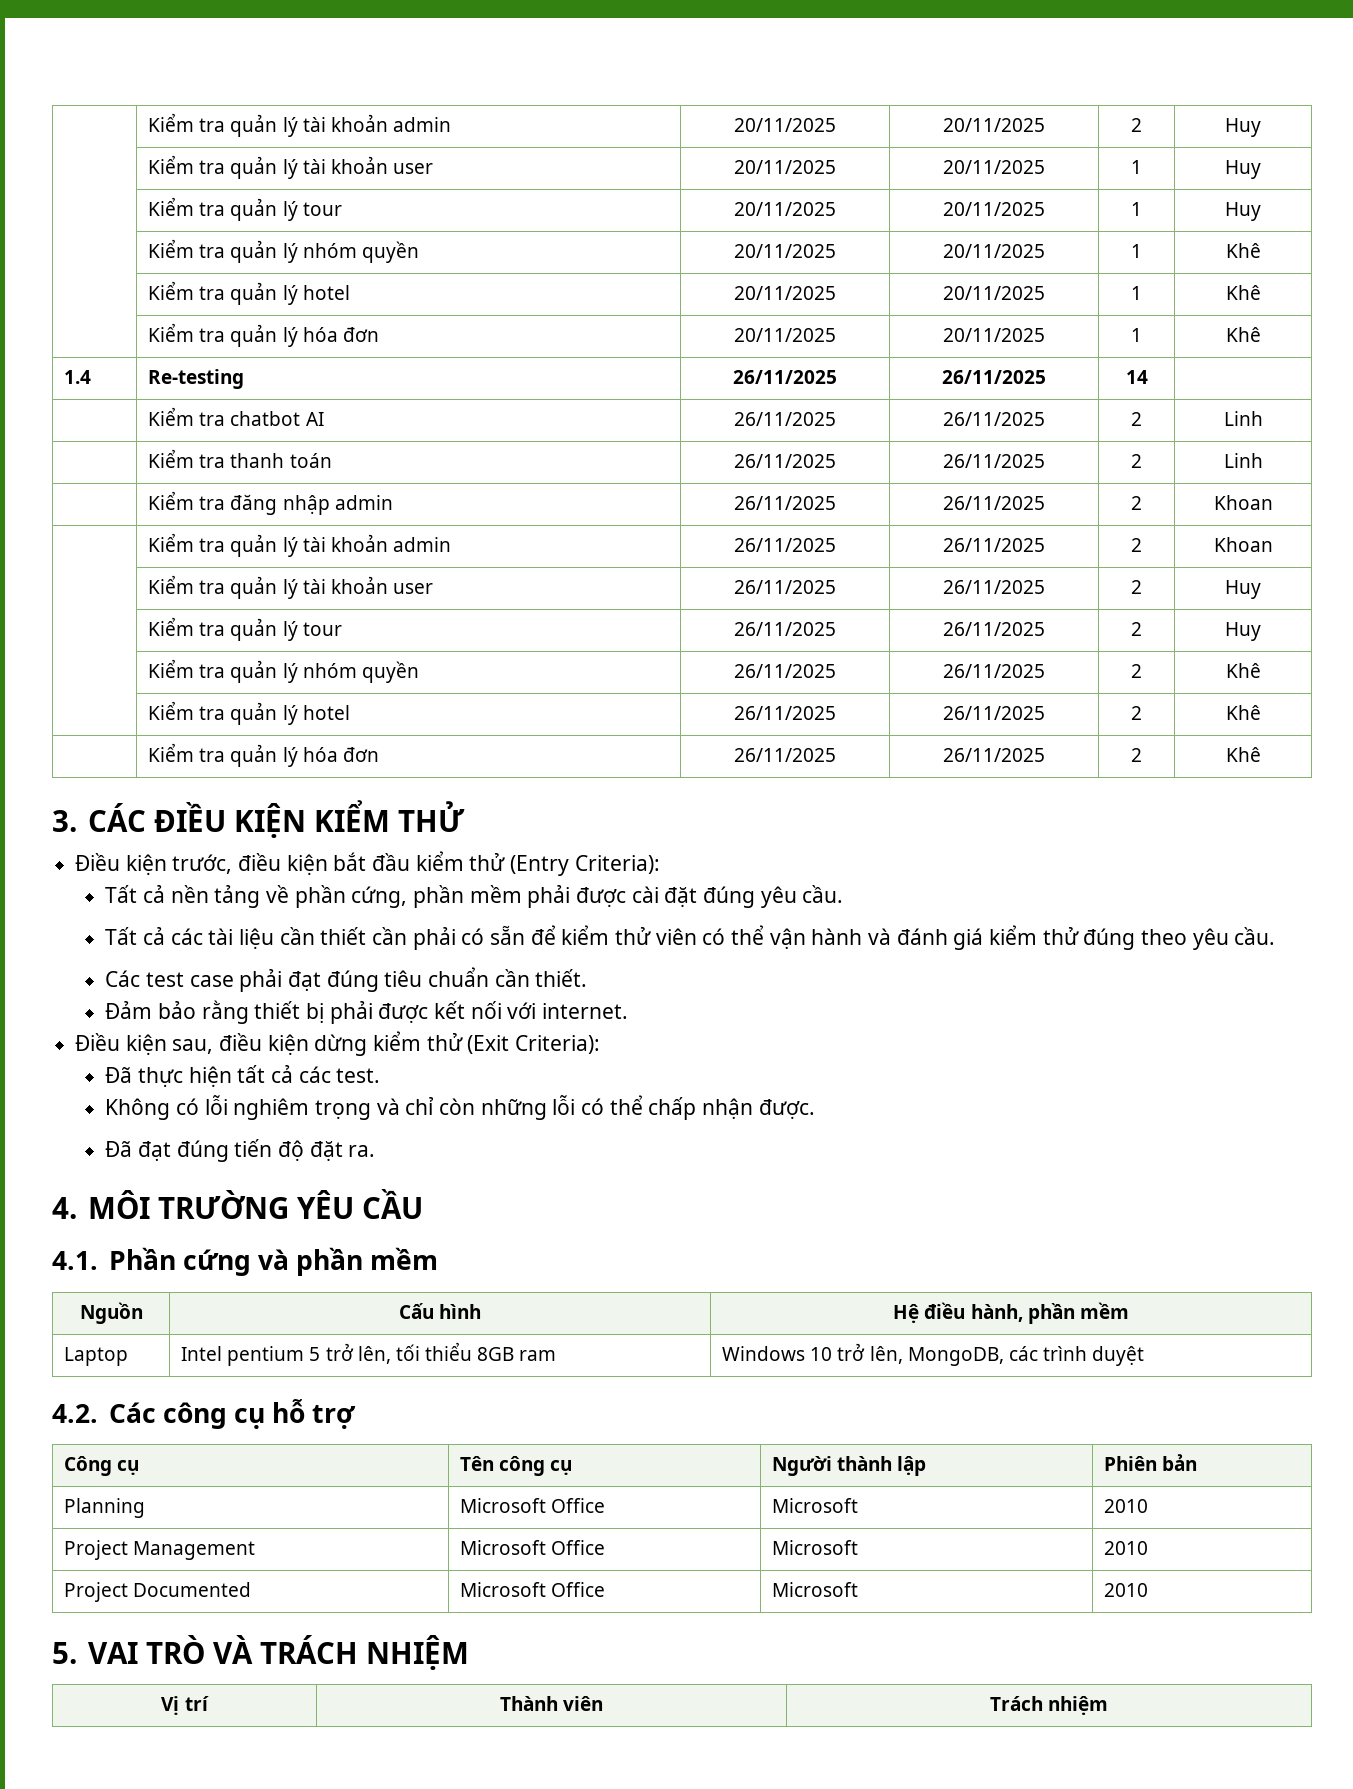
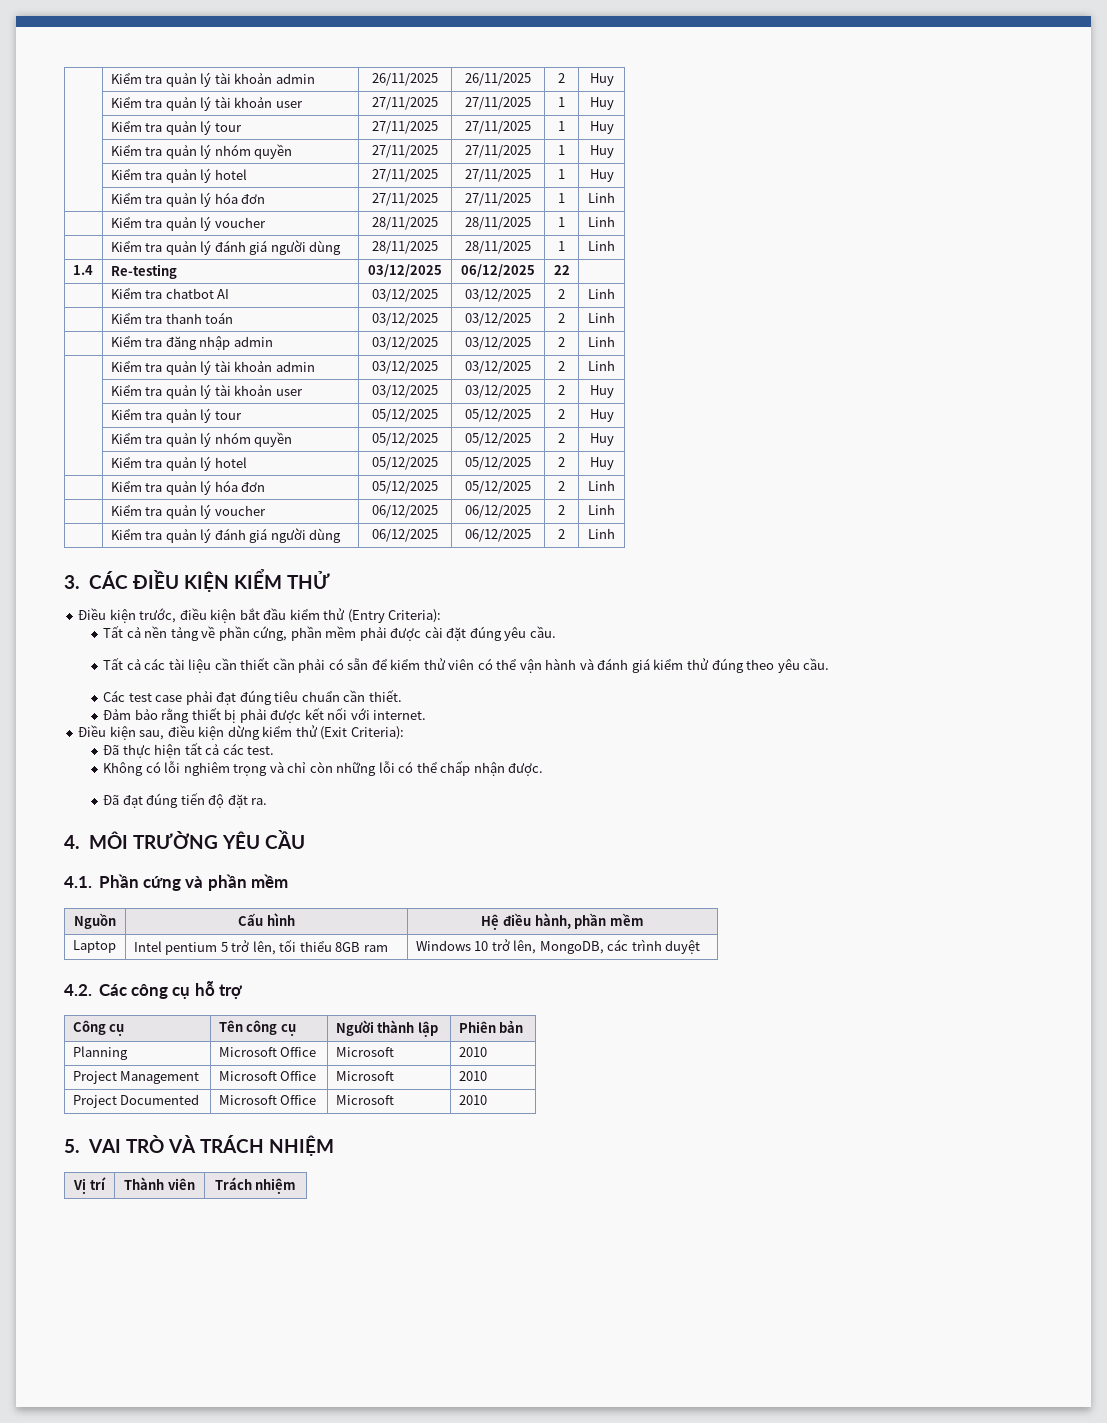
[148,113,451,137] [734,118,836,132] [943,118,1045,132] [1131,118,1142,132] [1225,118,1261,137] [148,155,433,179] [734,160,836,174] [943,160,1045,174] [1131,160,1142,174] [1225,160,1261,179] [148,197,342,221] [734,202,836,216] [943,202,1045,216] [1131,202,1142,216] [1225,202,1261,221] [148,239,419,263] [734,244,836,258] [943,244,1045,258] [1131,244,1142,258] [1225,243,1261,258] [148,281,350,305] [734,286,836,300] [943,286,1045,300] [1131,286,1142,300] [1225,285,1261,300] [148,323,379,347] [734,328,836,342] [943,328,1045,342] [1131,328,1142,342] [1225,327,1261,342] [64,370,92,384] [148,369,245,389] [733,370,837,384] [942,370,1046,384] [1125,370,1148,384] [148,407,324,426] [734,412,836,426] [943,412,1045,426] [1131,412,1142,426] [1223,411,1263,426] [148,449,332,468] [734,454,836,468] [943,454,1045,468] [1131,454,1142,468] [1223,453,1263,468] [148,491,393,515] [734,496,836,510] [943,496,1045,510] [1131,496,1142,510] [1213,495,1273,510] [148,533,451,557] [734,538,836,552] [943,538,1045,552] [1131,538,1142,552] [1213,537,1273,552] [148,575,433,599] [734,580,836,594] [943,580,1045,594] | Kiểm tra quản lý tài khoản admin | 20/11/2025 | 20/11/2025 | 2 | Huy // | Kiểm tra quản lý tài khoản user | 20/11/2025 | 20/11/2025 | 1 | Huy // | Kiểm tra quản lý tour | 20/11/2025 | 20/11/2025 | 1 | Huy // | Kiểm tra quản lý nhóm quyền | 20/11/2025 | 20/11/2025 | 1 | Khê // | Kiểm tra quản lý hotel | 20/11/2025 | 20/11/2025 | 1 | Khê // | Kiểm tra quản lý hóa đơn | 20/11/2025 | 20/11/2025 | 1 | Khê // 1.4 | Re-testing | 26/11/2025 | 26/11/2025 | 14 | // | Kiểm tra chatbot AI | 26/11/2025 | 26/11/2025 | 2 | Linh // | Kiểm tra thanh toán | 26/11/2025 | 26/11/2025 | 2 | Linh // | Kiểm tra đăng nhập admin | 26/11/2025 | 26/11/2025 | 2 | Khoan // | Kiểm tra quản lý tài khoản admin | 26/11/2025 | 26/11/2025 | 2 | Khoan // | Kiểm tra quản lý tài khoản user | 26/11/2025 | 26/11/2025 -> [110,72,315,87] [372,73,438,86] [465,73,531,86] [558,73,565,83] [589,73,614,86] [110,96,303,111] [372,97,438,110] [465,97,531,110] [558,97,565,107] [589,97,614,110] [110,120,242,135] [372,121,438,134] [465,121,531,134] [558,121,565,131] [589,121,614,134] [110,144,293,159] [372,145,438,158] [465,145,531,158] [558,145,565,155] [589,145,614,158] [110,168,247,183] [372,169,438,182] [465,169,531,182] [558,169,565,179] [589,169,614,182] [110,192,266,207] [372,193,438,206] [465,193,531,206] [558,193,565,203] [588,192,615,203] [110,216,266,231] [372,217,438,230] [465,217,531,230] [558,217,565,227] [588,216,615,227] [110,240,342,255] [372,241,438,254] [465,241,531,254] [558,241,565,251] [588,240,615,251] [72,265,93,275] [110,264,177,279] [368,264,442,277] [461,264,535,277] [553,265,570,275] [110,288,230,299] [372,289,438,302] [465,289,531,302] [558,289,565,299] [588,288,615,299] [110,312,234,324] [372,313,438,326] [465,313,531,326] [558,313,565,323] [588,312,615,323] [110,336,273,350] [372,337,438,350] [465,337,531,350] [558,337,565,347] [588,336,615,347] [110,360,315,375] [372,361,438,374] [465,361,531,374] [558,361,565,371] [588,360,615,371] [110,384,303,399] [372,385,438,398] [465,385,531,398] | Kiểm tra quản lý tài khoản admin | 26/11/2025 | 26/11/2025 | 2 | Huy // | Kiểm tra quản lý tài khoản user | 27/11/2025 | 27/11/2025 | 1 | Huy // | Kiểm tra quản lý tour | 27/11/2025 | 27/11/2025 | 1 | Huy // | Kiểm tra quản lý nhóm quyền | 27/11/2025 | 27/11/2025 | 1 | Huy // | Kiểm tra quản lý hotel | 27/11/2025 | 27/11/2025 | 1 | Huy // | Kiểm tra quản lý hóa đơn | 27/11/2025 | 27/11/2025 | 1 | Linh // | Kiểm tra quản lý voucher | 28/11/2025 | 28/11/2025 | 1 | Linh // | Kiểm tra quản lý đánh giá người dùng | 28/11/2025 | 28/11/2025 | 1 | Linh // 1.4 | Re-testing | 03/12/2025 | 06/12/2025 | 22 | // | Kiểm tra chatbot AI | 03/12/2025 | 03/12/2025 | 2 | Linh // | Kiểm tra thanh toán | 03/12/2025 | 03/12/2025 | 2 | Linh // | Kiểm tra đăng nhập admin | 03/12/2025 | 03/12/2025 | 2 | Linh // | Kiểm tra quản lý tài khoản admin | 03/12/2025 | 03/12/2025 | 2 | Linh // | Kiểm tra quản lý tài khoản user | 03/12/2025 | 03/12/2025
[734,622,836,636] [943,622,1045,636] 26/11/2025 | 26/11/2025 -> [372,409,438,422] [465,409,531,422] 05/12/2025 | 05/12/2025
[734,664,836,678] [943,664,1045,678] [1131,664,1142,678] [1225,663,1261,678] [148,701,350,725] [734,706,836,720] [943,706,1045,720] [1131,706,1142,720] [1225,705,1261,720] [148,743,379,767] [734,748,836,762] [943,748,1045,762] [1131,748,1142,762] [1225,747,1261,762] 26/11/2025 | 26/11/2025 | 2 | Khê // | Kiểm tra quản lý hotel | 26/11/2025 | 26/11/2025 | 2 | Khê // | Kiểm tra quản lý hóa đơn | 26/11/2025 | 26/11/2025 | 2 | Khê -> [372,433,438,446] [465,433,531,446] [558,433,565,443] [589,433,614,446] [110,456,247,471] [372,457,438,470] [465,457,531,470] [558,457,565,467] [589,457,614,470] [110,480,266,495] [372,481,438,494] [465,481,531,494] [558,481,565,491] [588,480,615,491] [110,504,266,519] [372,505,438,518] [465,505,531,518] [558,505,565,515] [588,504,615,515] [110,528,342,543] [372,529,438,542] [465,529,531,542] [558,529,565,539] [588,528,615,539] 05/12/2025 | 05/12/2025 | 2 | Huy // | Kiểm tra quản lý hotel | 05/12/2025 | 05/12/2025 | 2 | Huy // | Kiểm tra quản lý hóa đơn | 05/12/2025 | 05/12/2025 | 2 | Linh // | Kiểm tra quản lý voucher | 06/12/2025 | 06/12/2025 | 2 | Linh // | Kiểm tra quản lý đánh giá người dùng | 06/12/2025 | 06/12/2025 | 2 | Linh

